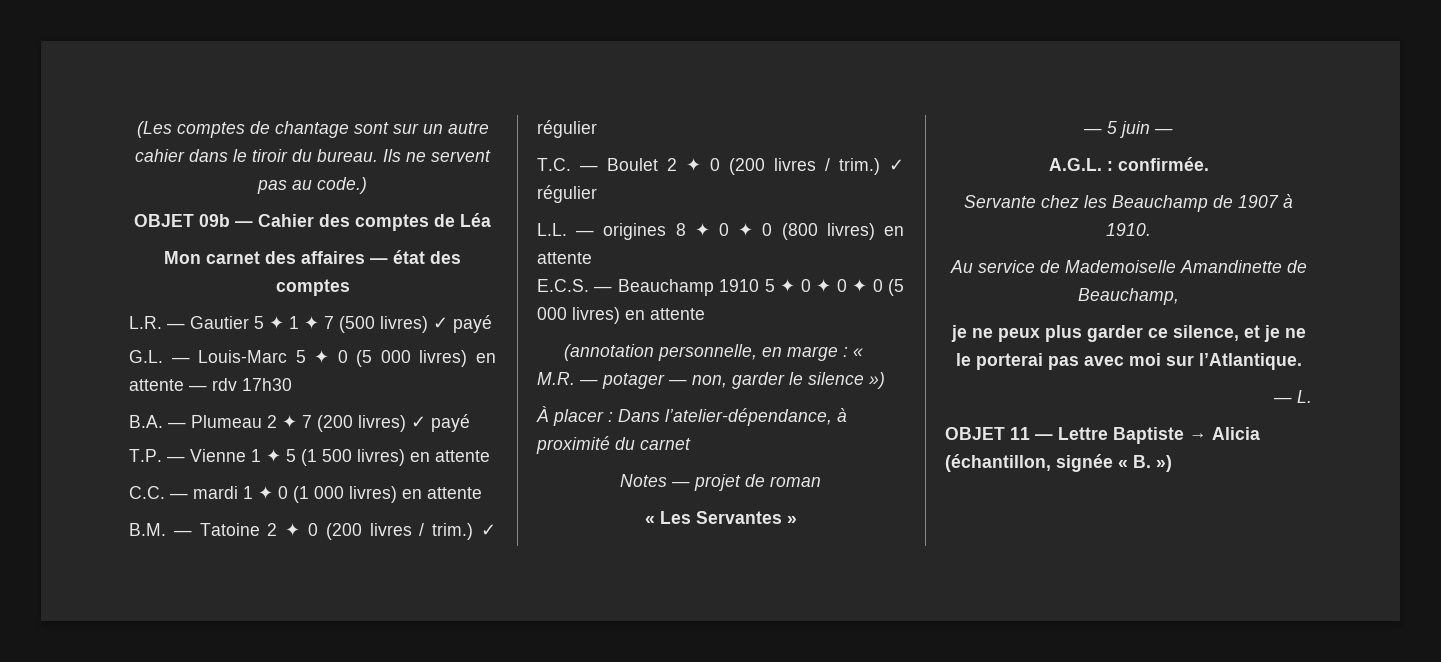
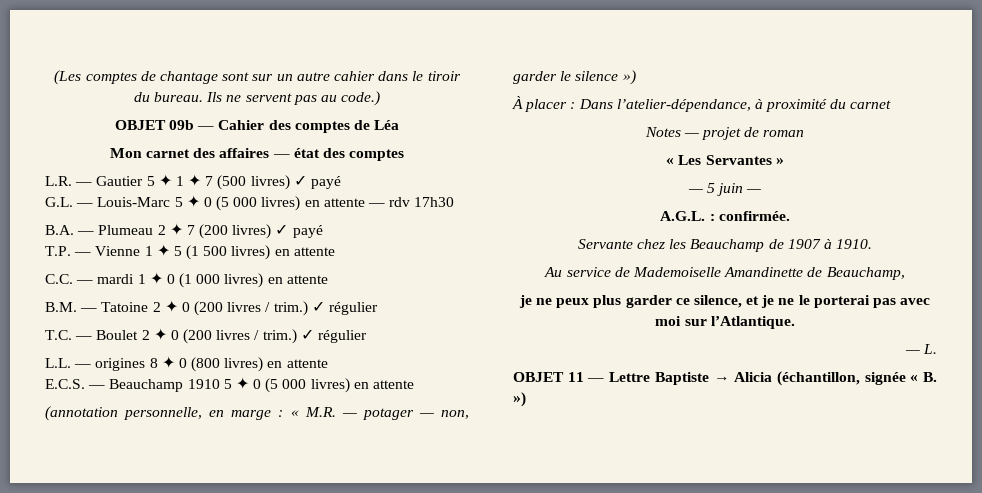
[738,222,773,237] ✦ 0 -> (187, 363) none
[816,278,883,293] ✦ 0 ✦ 0 -> (262, 384) none

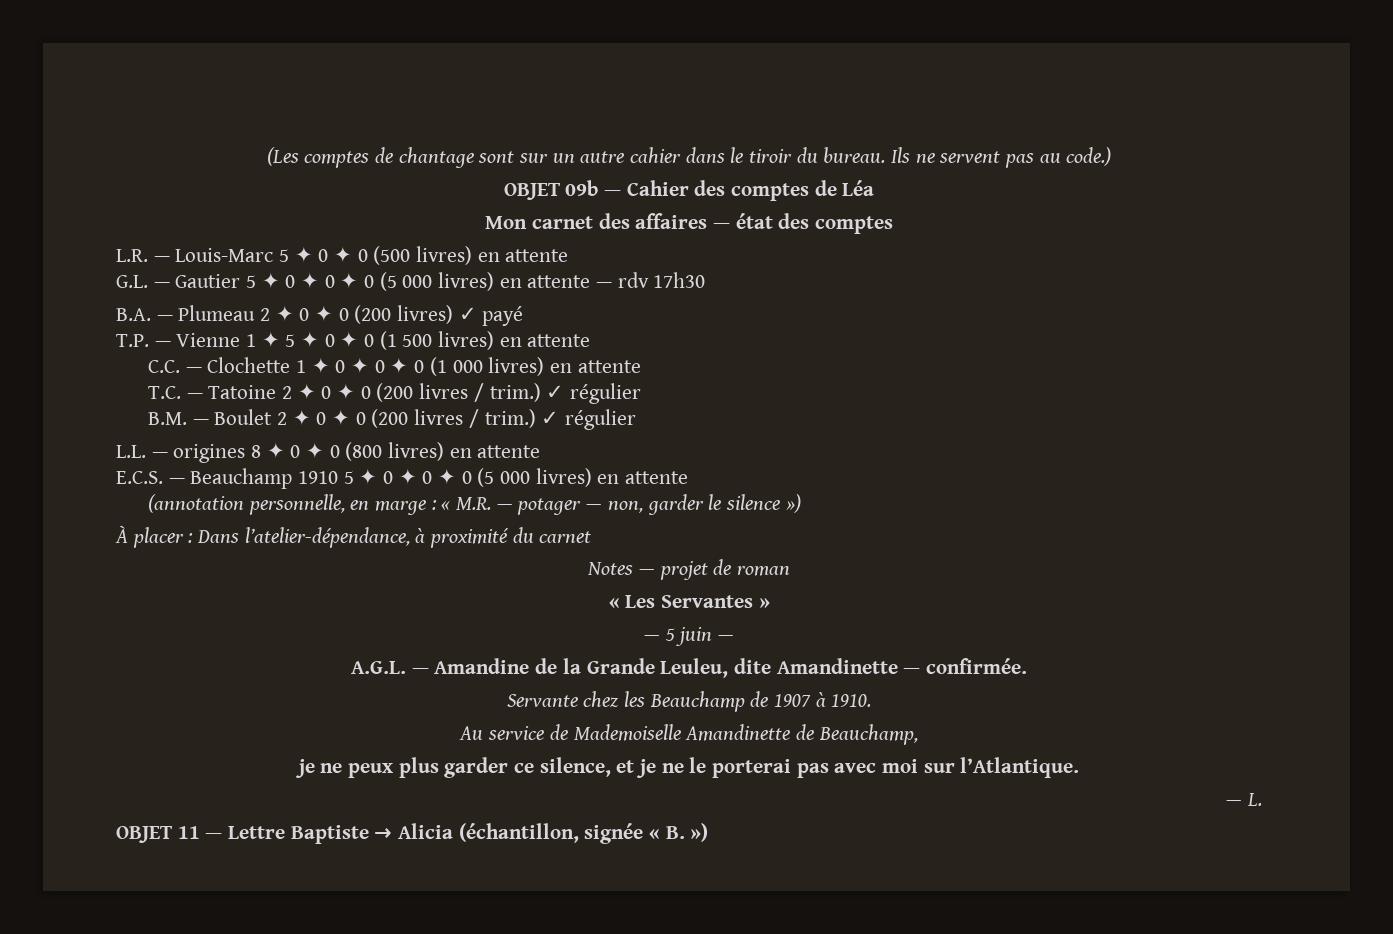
[96,174,342,190] [45,197,183,207] Gautier 5 ✦ 1 ✦ 7 (500 livres) ✓ payé // G.L. — Louis-Marc 5 -> [175,246,569,265] [116,272,335,289] Louis-Marc 5 ✦ 0 ✦ 0 (500 livres) en attente // G.L. — Gautier 5 ✦ 0 ✦ 0
[186,225,195,235] 7 -> [299,305,349,322] 0 ✦ 0
(182, 251) none -> [301,331,375,348] ✦ 0 ✦ 0
[97,274,135,284] mardi -> [207,357,291,373] Clochette
(175, 279) none -> [351,357,425,374] ✦ 0 ✦ 0
[45,302,77,312] B.M. -> [148,386,182,399] T.C.
[194,301,379,316] [45,330,72,340] (200 livres / trim.) ✓ régulier // T.C. -> [337,383,641,404] [148,412,188,425] ✦ 0 (200 livres / trim.) ✓ régulier // B.M.
(179, 335) none -> [332,409,366,426] ✦ 0
(187, 363) none -> [306,442,340,459] ✦ 0
(262, 384) none -> [398,468,472,485] ✦ 0 ✦ 0
[709,214,715,221] : -> [411,658,921,678] — Amandine de la Grande Leuleu, dite Amandinette —

